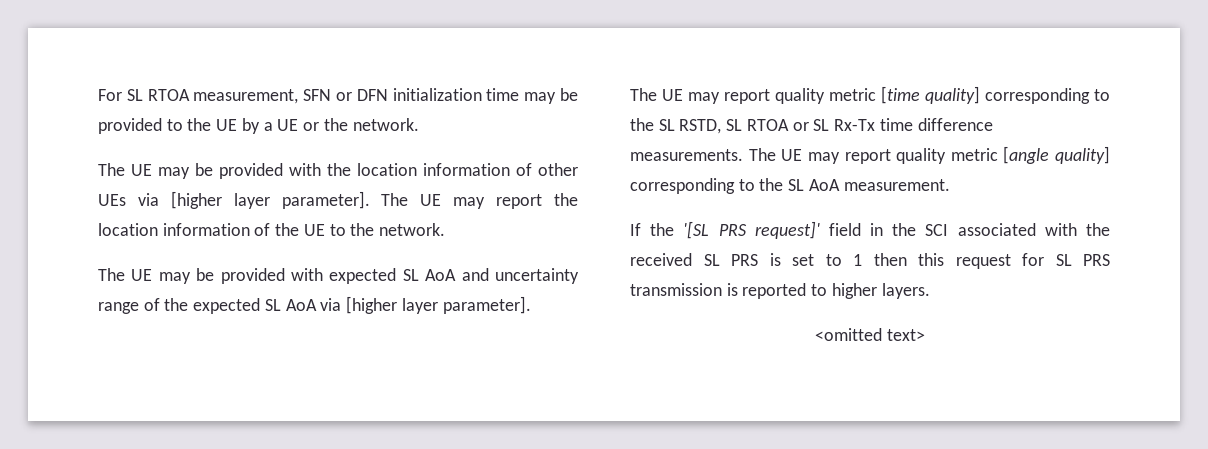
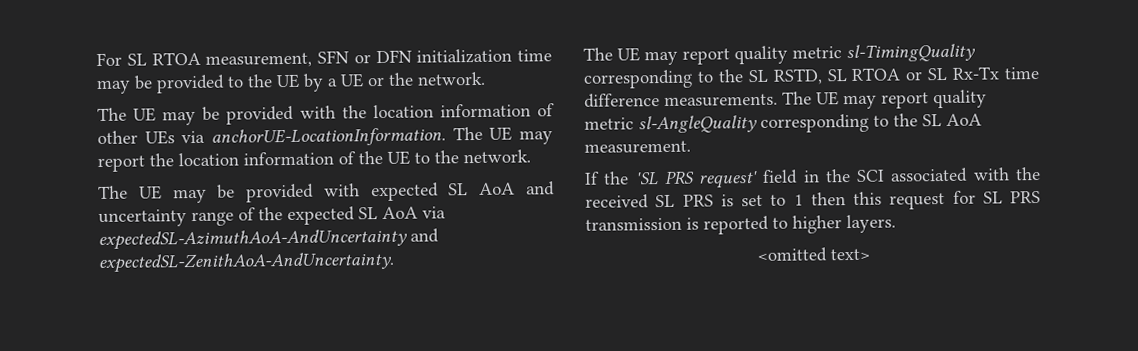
[170,191,370,209] [higher layer parameter]. -> [211,127,446,147] anchorUE-LocationInformation.
[346,296,531,314] [630,86,980,104] [higher layer parameter]. // The UE may report quality metric [time quality] -> [98,228,439,251] [98,251,394,274] [583,43,976,66] expectedSL-AzimuthAoA-AndUncertainty and expectedSL-ZenithAoA-AndUncertainty. // The UE may report quality metric sl-TimingQuality
[1003,146,1110,164] [angle quality] -> [638,114,758,134] sl-AngleQuality
[683,221,820,239] '[SL PRS request]' -> [634,170,759,189] 'SL PRS request'

